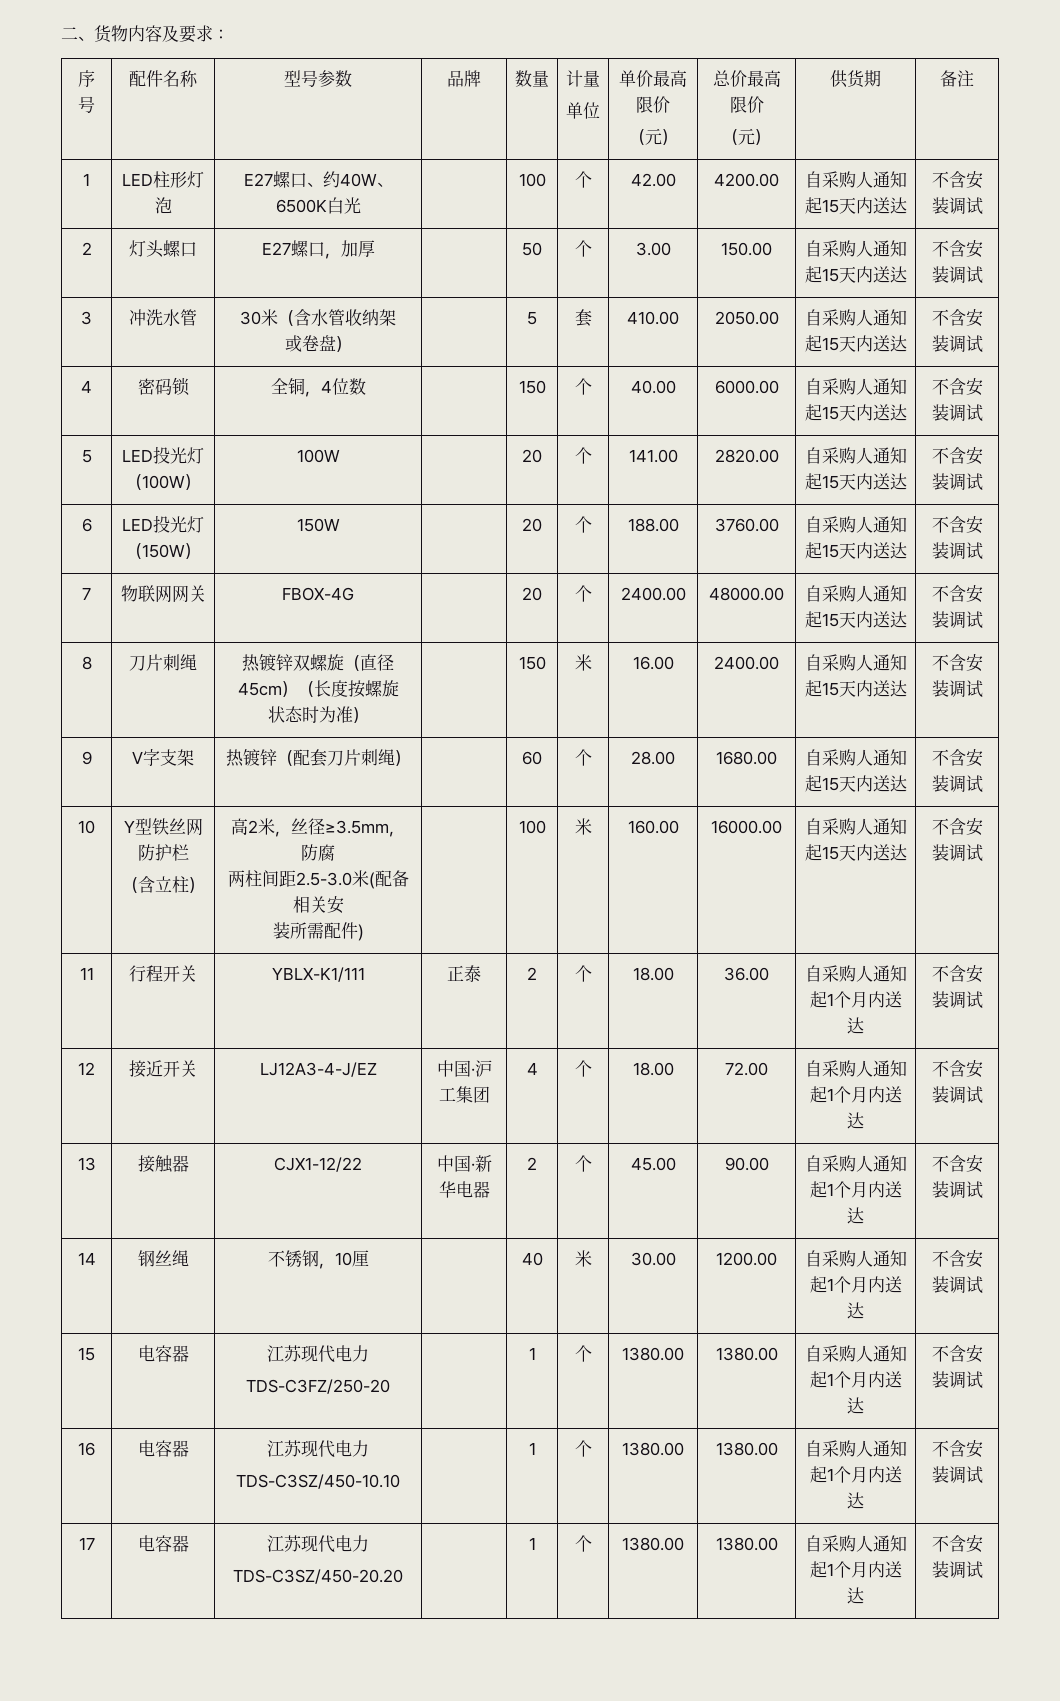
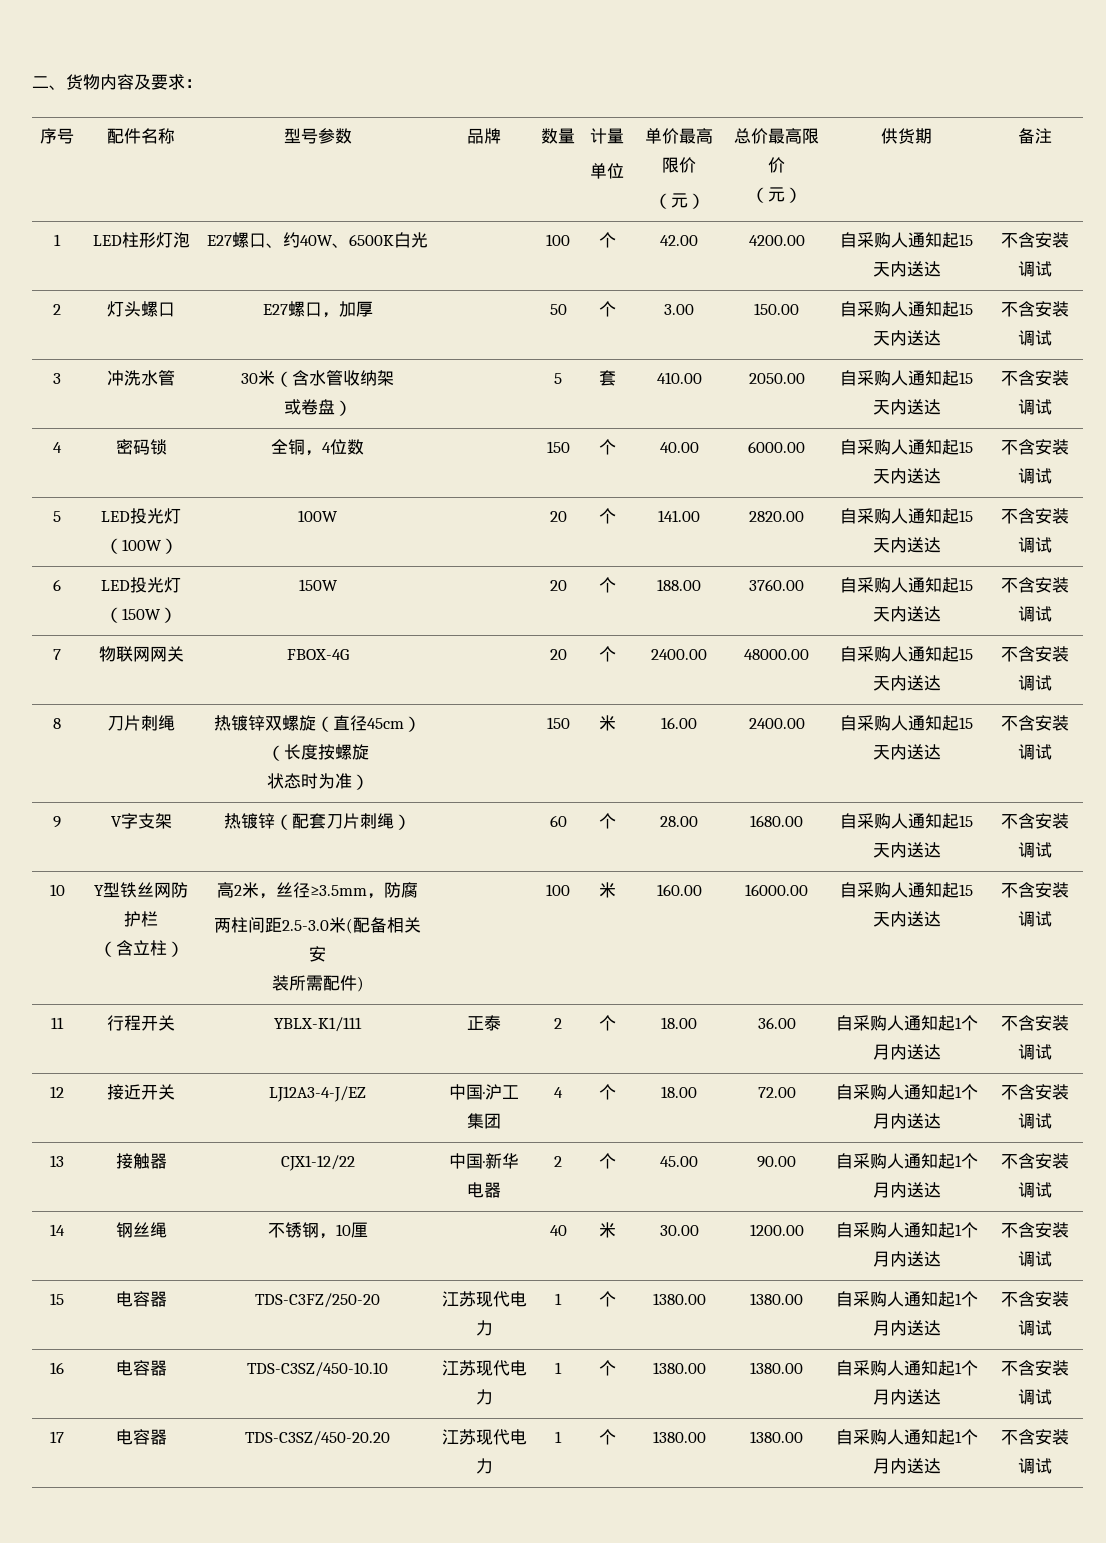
[267,1345,369,1363] [246,1379,390,1394] | 江苏现代电力 // TDS-C3FZ/250-20 | -> [255,1293,380,1308] [441,1291,527,1307] [475,1320,493,1336] | TDS-C3FZ/250-20 | 江苏现代电力
[267,1440,369,1458] [236,1474,400,1489] | 江苏现代电力 // TDS-C3SZ/450-10.10 | -> [247,1362,388,1377] [441,1360,527,1376] [475,1389,493,1405] | TDS-C3SZ/450-10.10 | 江苏现代电力
[267,1535,369,1553] [233,1569,403,1584] | 江苏现代电力 // TDS-C3SZ/450-20.20 | -> [245,1431,390,1446] [441,1429,527,1445] [475,1458,493,1474] | TDS-C3SZ/450-20.20 | 江苏现代电力

